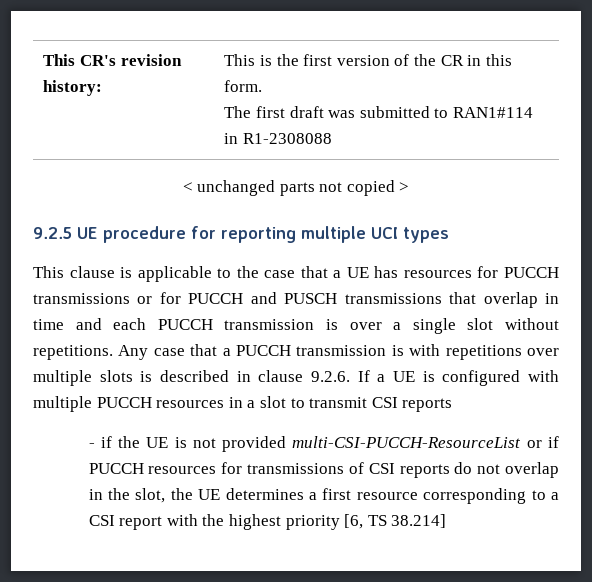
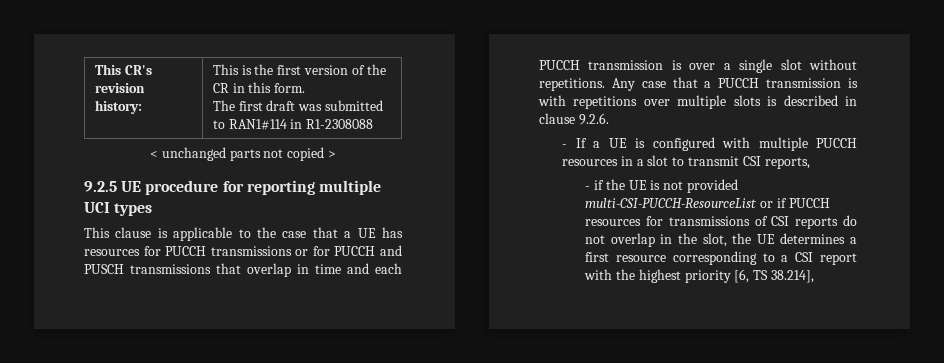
(350, 376) none -> [562,144,568,148] // -
[402,398,453,412] reports -> [764,157,810,169] reports,
[391,514,447,528] 38.214] -> [770,270,814,283] 38.214],

